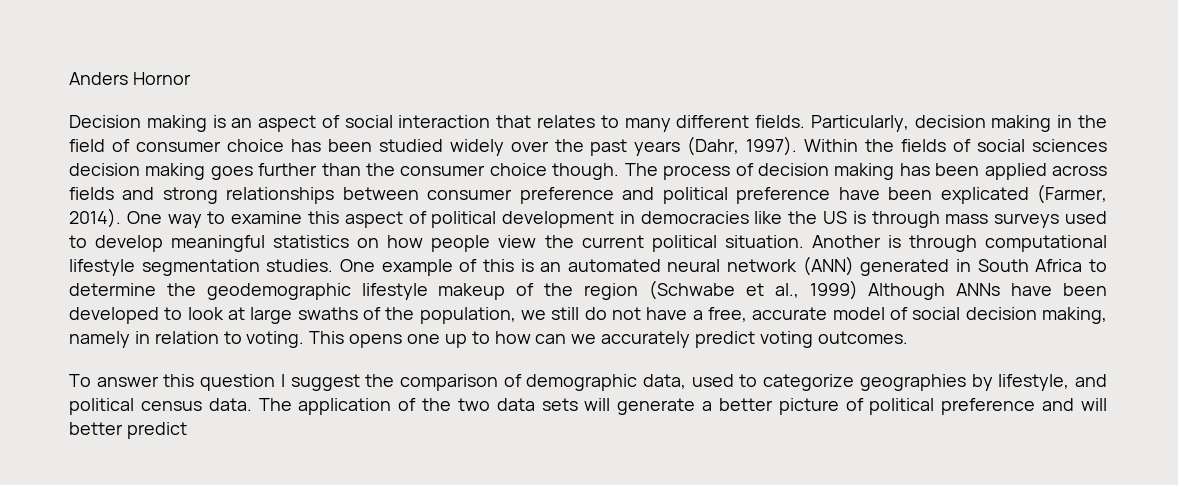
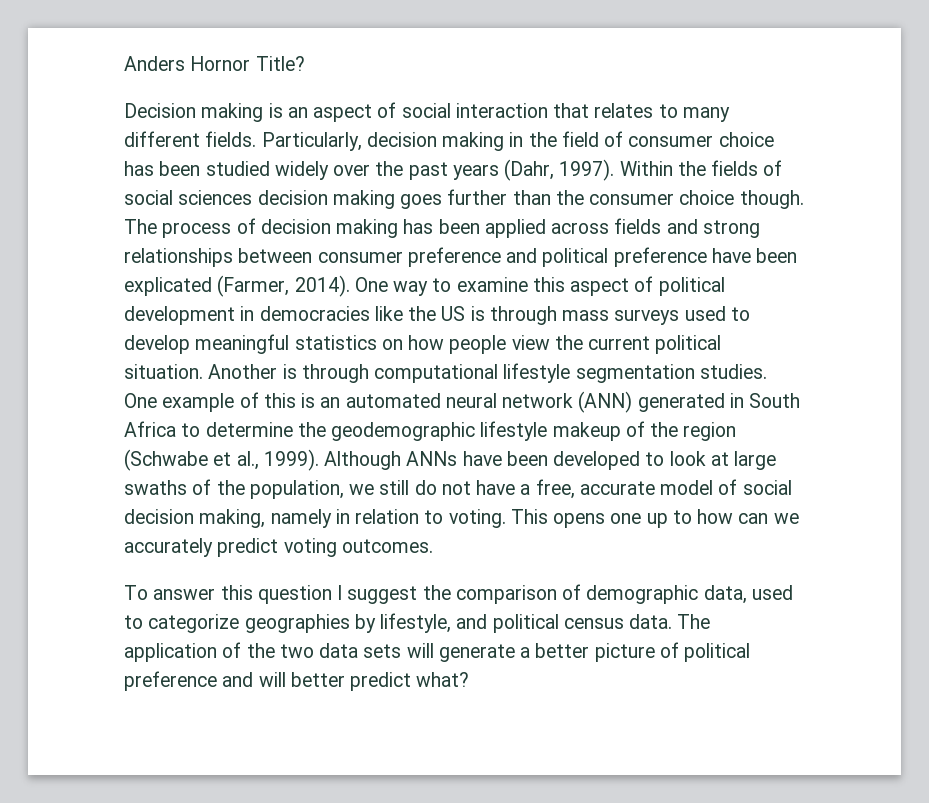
(191, 78) none -> [255,56,305,71] Title?
[809,280,858,300] 1999) -> [263,449,319,471] 1999).
(187, 430) none -> [416,672,470,687] what?

